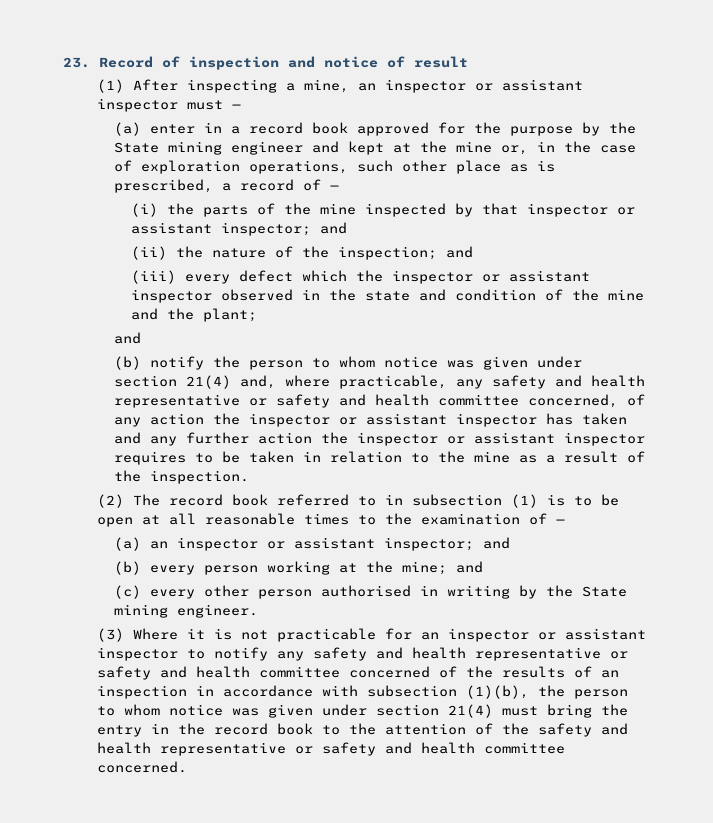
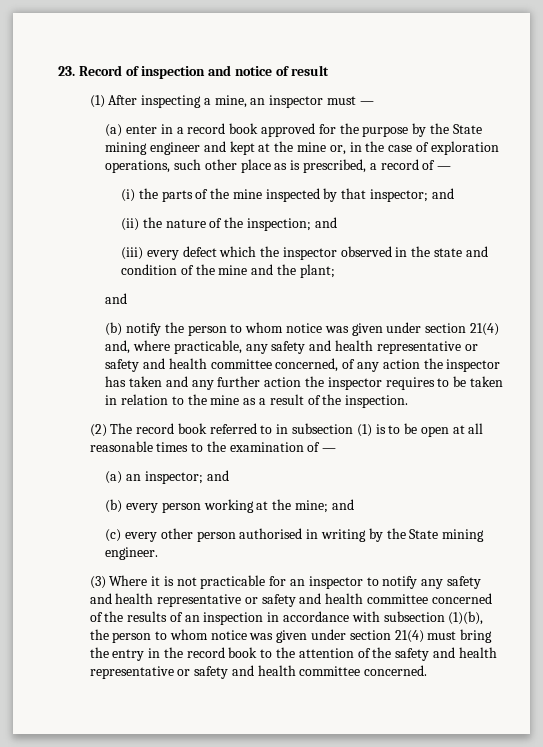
[475,79,584,91] [97,98,179,112] or assistant inspector -> (324, 101) none
[527,203,636,217] [131,222,213,234] inspector or assistant -> (367, 193) none
[482,270,591,282] [131,289,213,303] or assistant inspector -> (337, 253) none
[339,413,538,427] or assistant inspector -> (501, 365) none
[447,432,646,446] or assistant inspector -> (382, 383) none
[177,537,376,551] inspector or assistant -> (142, 477) none
[538,628,647,640] [97,647,179,661] or assistant inspector -> (363, 582) none

